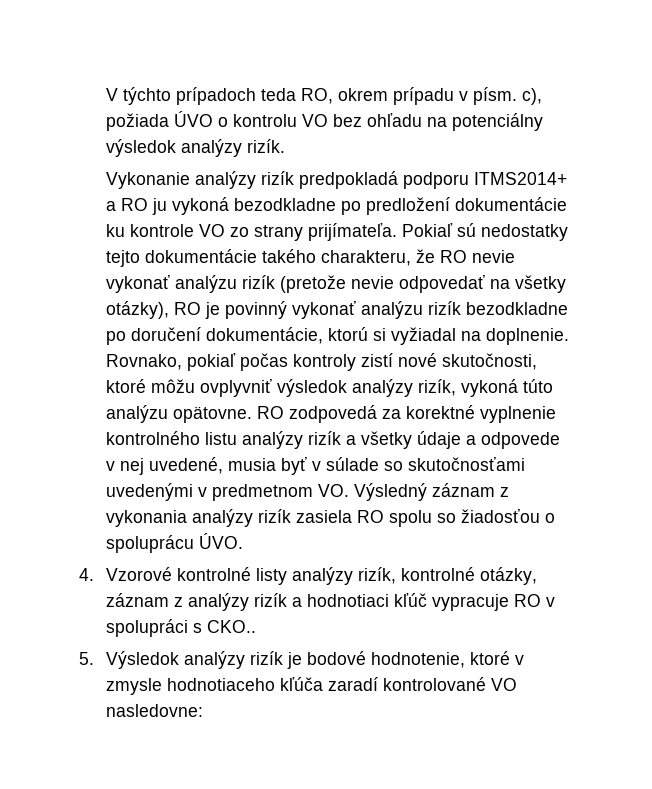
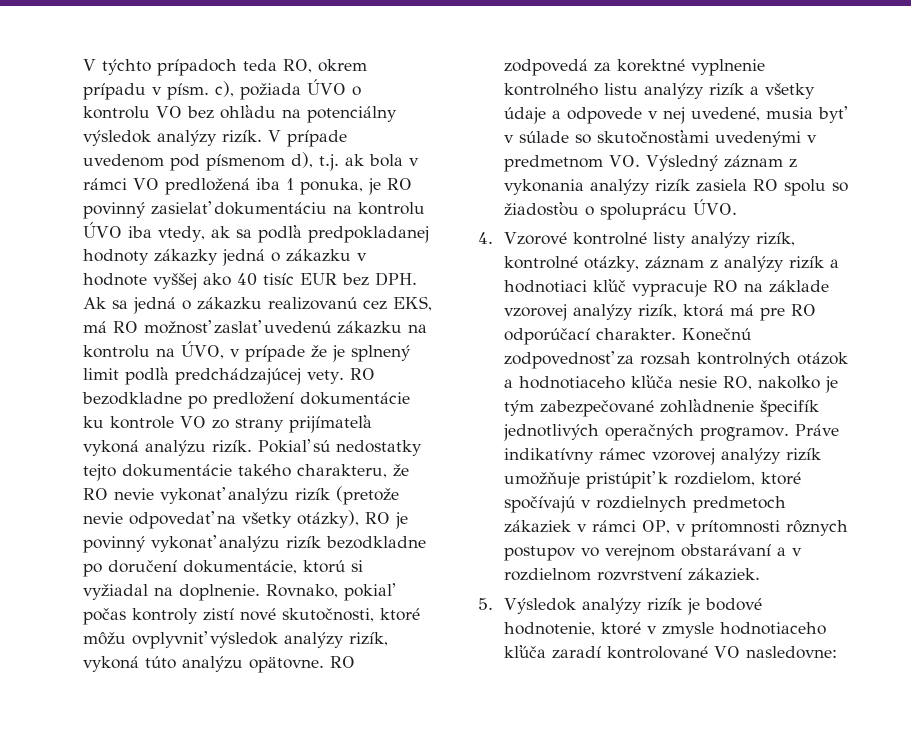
[105,171,567,189] [105,197,229,215] // Vykonanie analýzy rizík predpokladá podporu ITMS2014+ a RO ju vykoná -> [267,130,347,147] [82,152,419,171] [82,178,412,195] [82,201,425,219] [82,222,429,243] [82,249,367,266] [82,272,417,290] [82,296,432,314] [82,320,427,334] [82,341,411,362] [82,367,375,385] V prípade uvedenom pod písmenom d), t.j. ak bola v rámci VO predložená iba 1 ponuka, je RO povinný zasielať dokumentáciu na kontrolu ÚVO iba vtedy, ak sa podľa predpokladanej hodnoty zákazky jedná o zákazku v hodnote vyššej ako 40 tisíc EUR bez DPH. Ak sa jedná o zákazku realizovanú cez EKS, má RO možnosť zaslať uvedenú zákazku na kontrolu na ÚVO, v prípade že je splnený limit podľa predchádzajúcej vety. RO
[307,223,397,241] prijímateľa. -> [288,415,372,433] [82,440,252,456] prijímateľa vykoná analýzu rizík.
[545,597,555,607] [105,619,256,637] v spolupráci s CKO.. -> [743,280,829,293] [503,304,816,321] [503,328,752,345] [503,351,848,369] [503,375,838,393] [503,399,819,417] [502,424,839,441] [503,448,821,465] [503,471,801,489] [503,496,786,513] [503,520,848,537] [503,544,802,561] [503,568,760,581] na základe vzorovej analýzy rizík, ktorá má pre RO odporúčací charakter. Konečnú zodpovednosť za rozsah kontrolných otázok a hodnotiaceho kľúča nesie RO, nakoľko je tým zabezpečované zohľadnenie špecifík jednotlivých operačných programov. Práve indikatívny rámec vzorovej analýzy rizík umožňuje pristúpiť k rozdielom, ktoré spočívajú v rozdielnych predmetoch zákaziek v rámci OP, v prítomnosti rôznych postupov vo verejnom obstarávaní a v rozdielnom rozvrstvení zákaziek.

